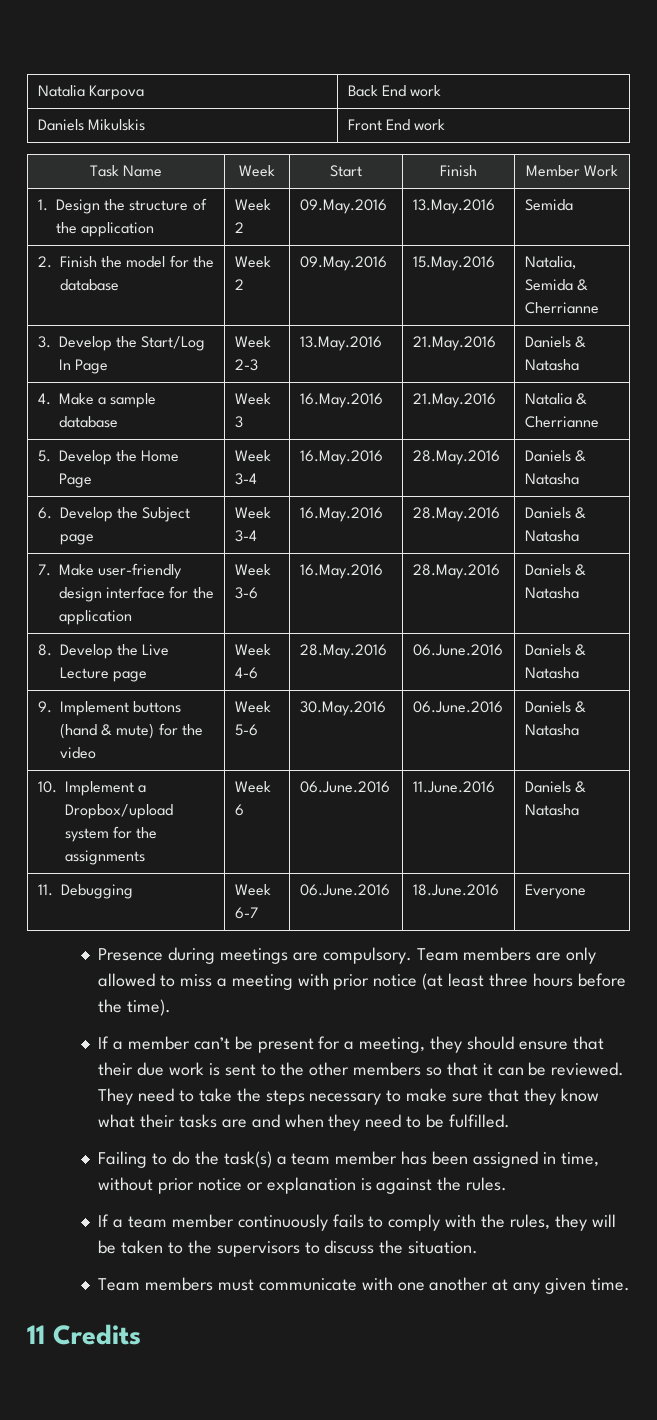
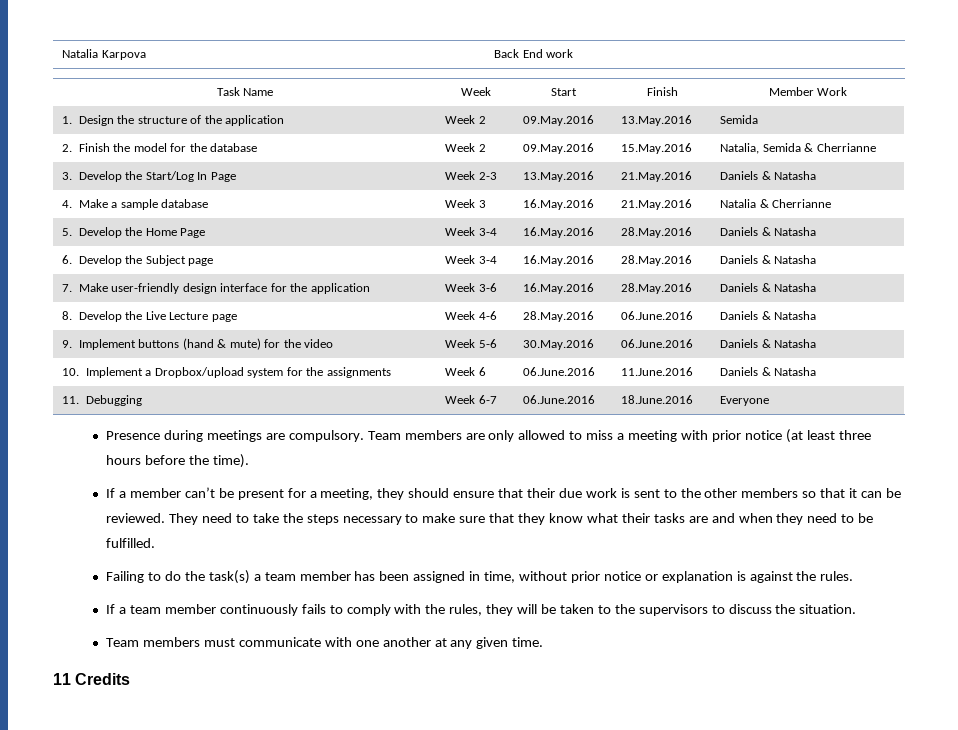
[37,119,145,131] [347,119,446,131] // Daniels Mikulskis | Front End work -> (574, 53) none

